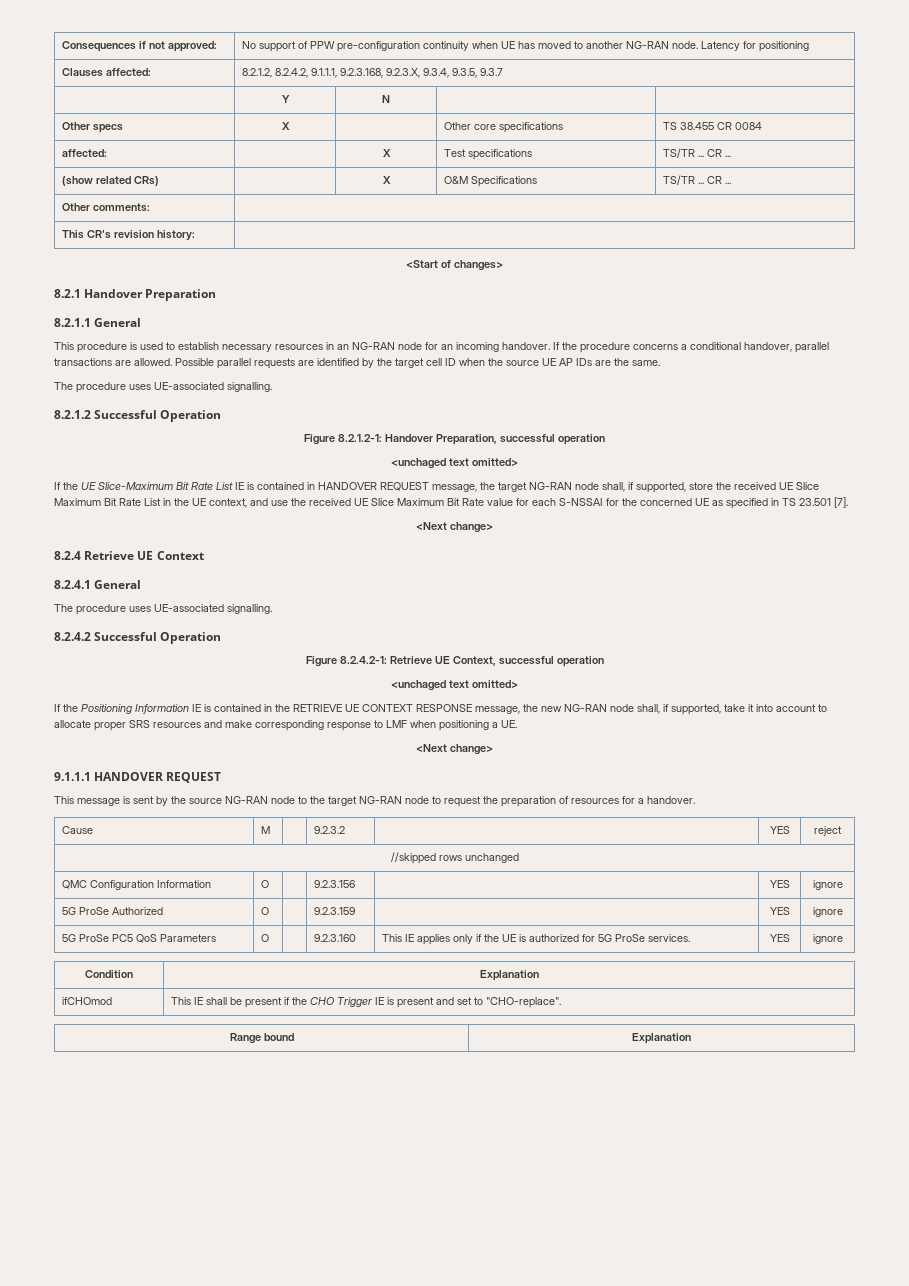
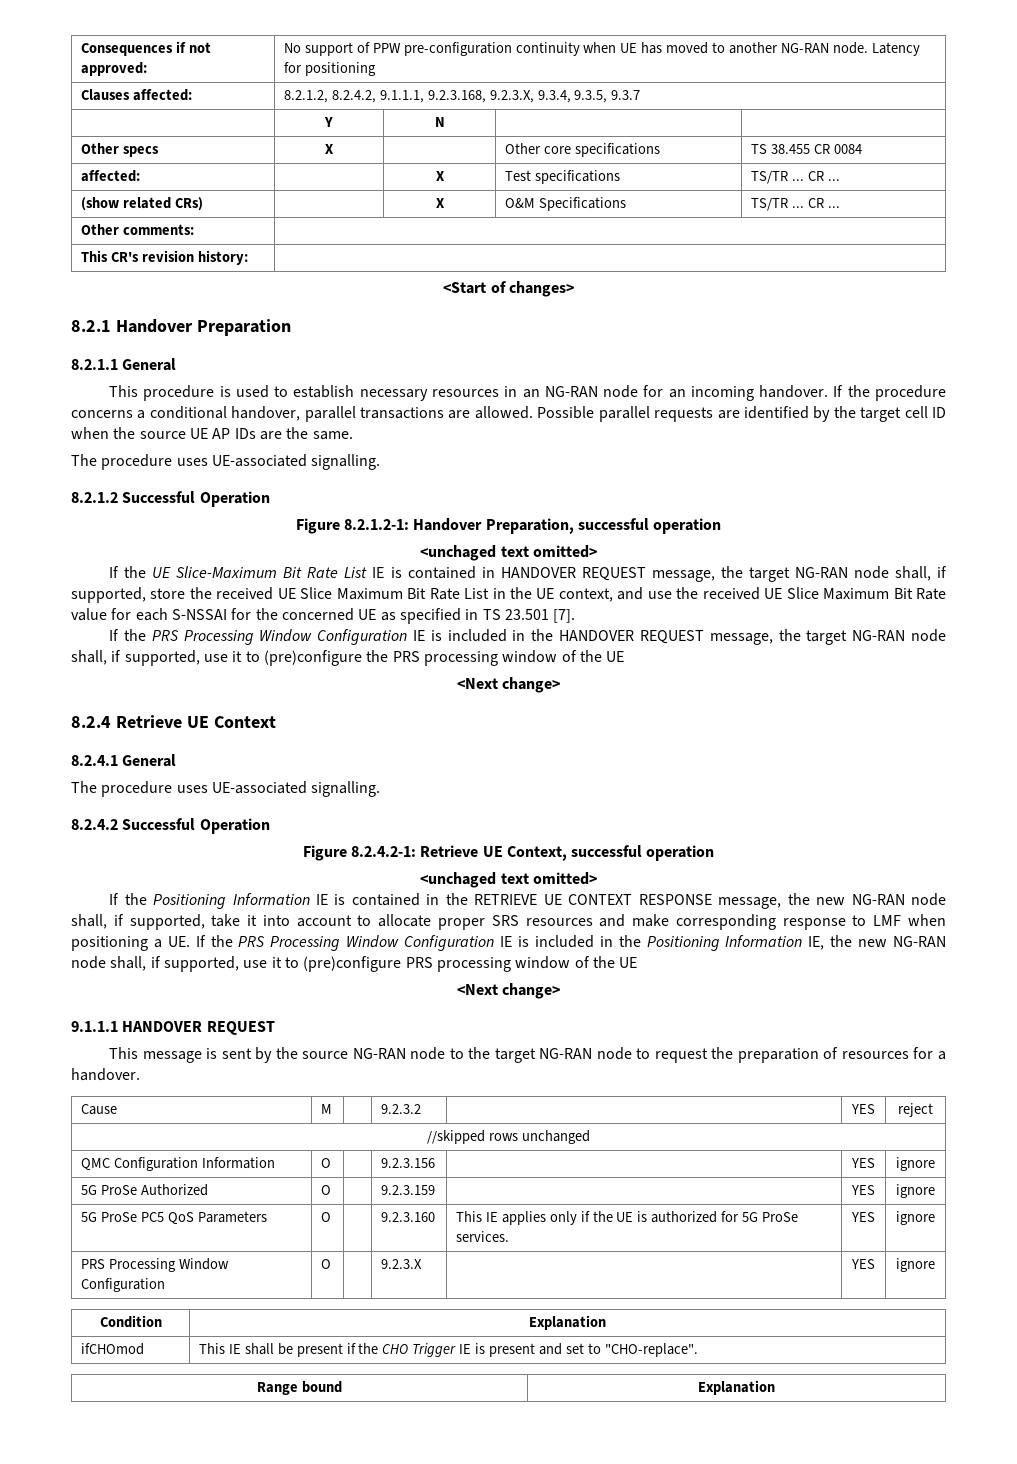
(848, 502) none -> [109,629,947,645] [71,650,625,666] // If the PRS Processing Window Configuration IE is included in the HANDOVER REQUEST message, the target NG-RAN node shall, if supported, use it to (pre)configure the PRS processing window of the UE
(517, 724) none -> [195,935,947,951] [71,956,638,972] If the PRS Processing Window Configuration IE is included in the Positioning Information IE, the new NG-RAN node shall, if supported, use it to (pre)configure PRS processing window of the UE
(843, 939) none -> [80,1258,229,1272] [80,1278,165,1292] [320,1259,331,1269] [380,1259,422,1269] [851,1259,875,1269] [896,1258,935,1272] // PRS Processing Window Configuration | O | | 9.2.3.X | | YES | ignore

